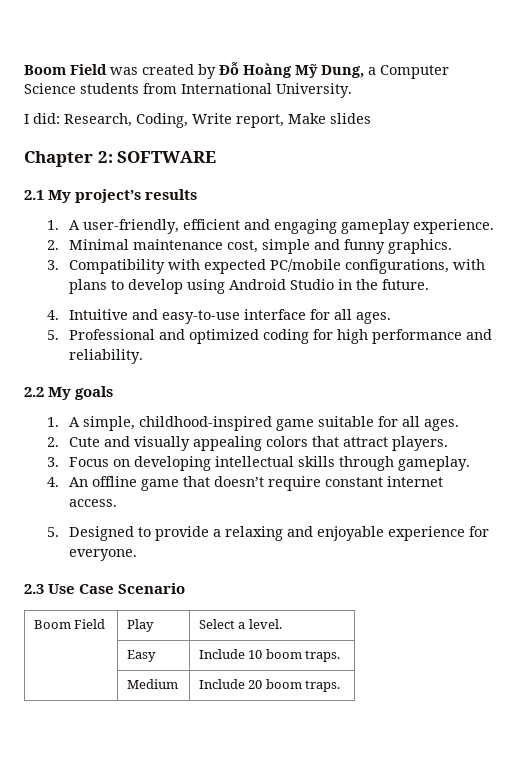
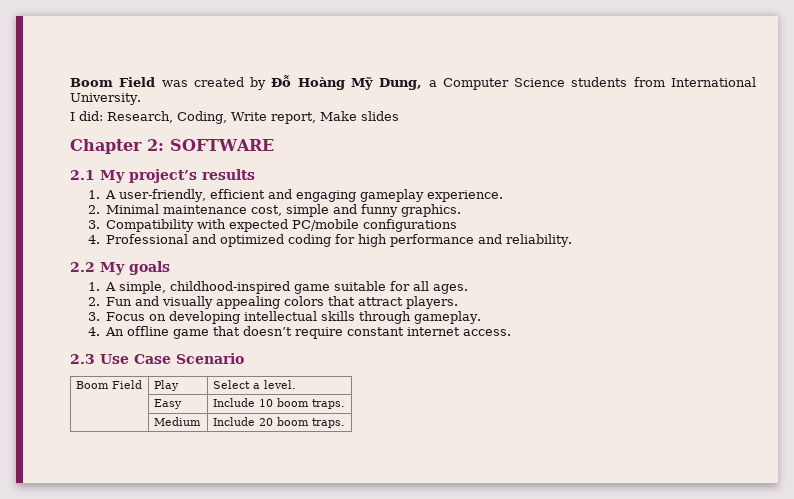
[345,259,486,274] [69,279,430,294] [46,309,392,324] [46,330,59,340] configurations, with plans to develop using Android Studio in the future. // 4. Intuitive and easy-to-use interface for all ages. // 5. -> [363,219,458,232] [88,235,101,244] configurations // 4.
[69,437,101,447] Cute -> [106,297,133,306] Fun
[46,526,490,541] [69,549,138,561] // 5. Designed to provide a relaxing and enjoyable experience for everyone. -> (512, 332) none

